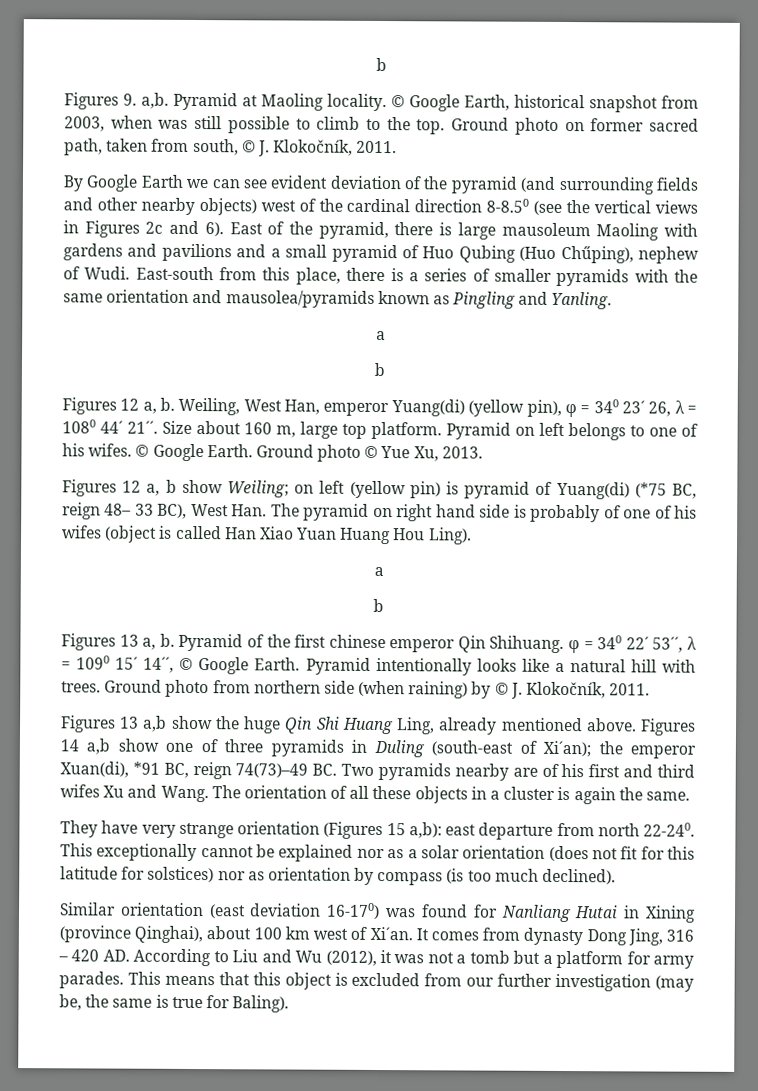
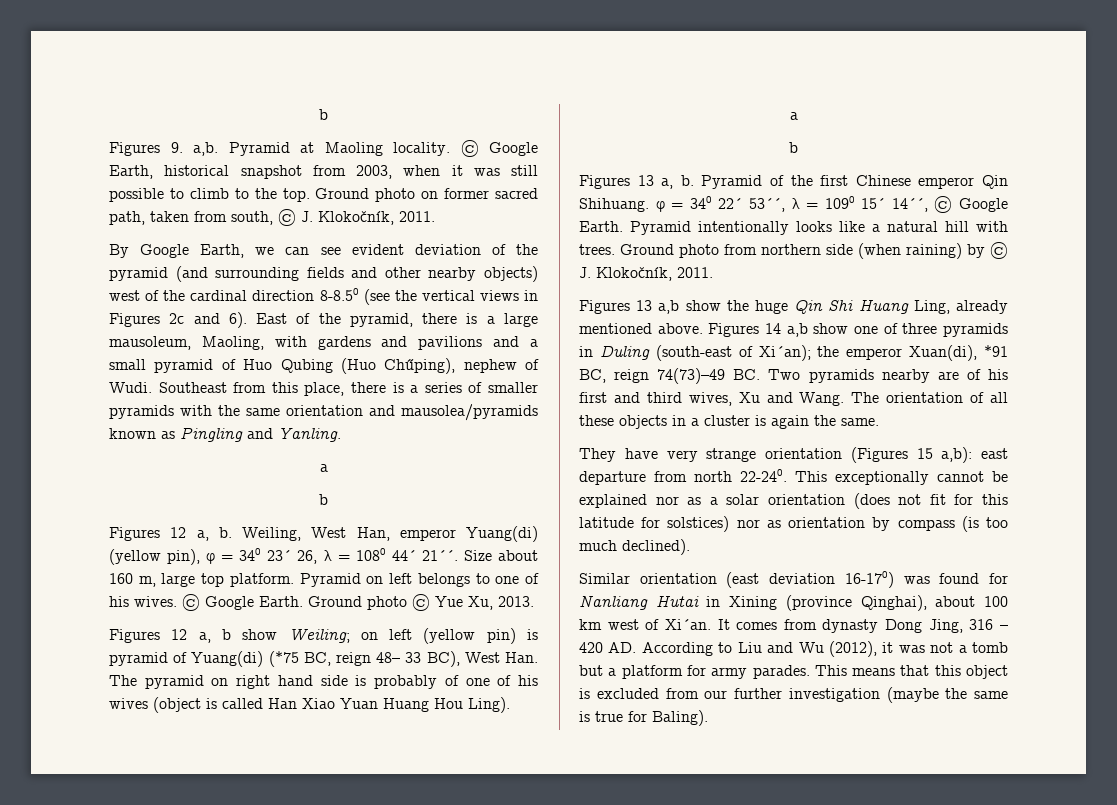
(153, 122) none -> [451,165,463,176] it
[140,174,184,188] Earth -> [200,244,245,258] Earth,
[457,222,660,241] large mausoleum Maoling -> [486,313,538,327] [109,336,264,350] a large mausoleum, Maoling,
[135,266,214,281] East-south -> [158,382,227,393] Southeast
[88,443,133,457] wifes. -> [134,596,177,607] wives.
[62,525,102,539] wifes -> [109,698,148,709] wives
[328,634,386,649] chinese -> [855,175,911,186] Chinese
[60,784,100,798] wifes -> [688,392,732,406] wives,
[655,975,695,992] [59,994,82,1011] (may be, -> [886,687,939,703] (maybe

